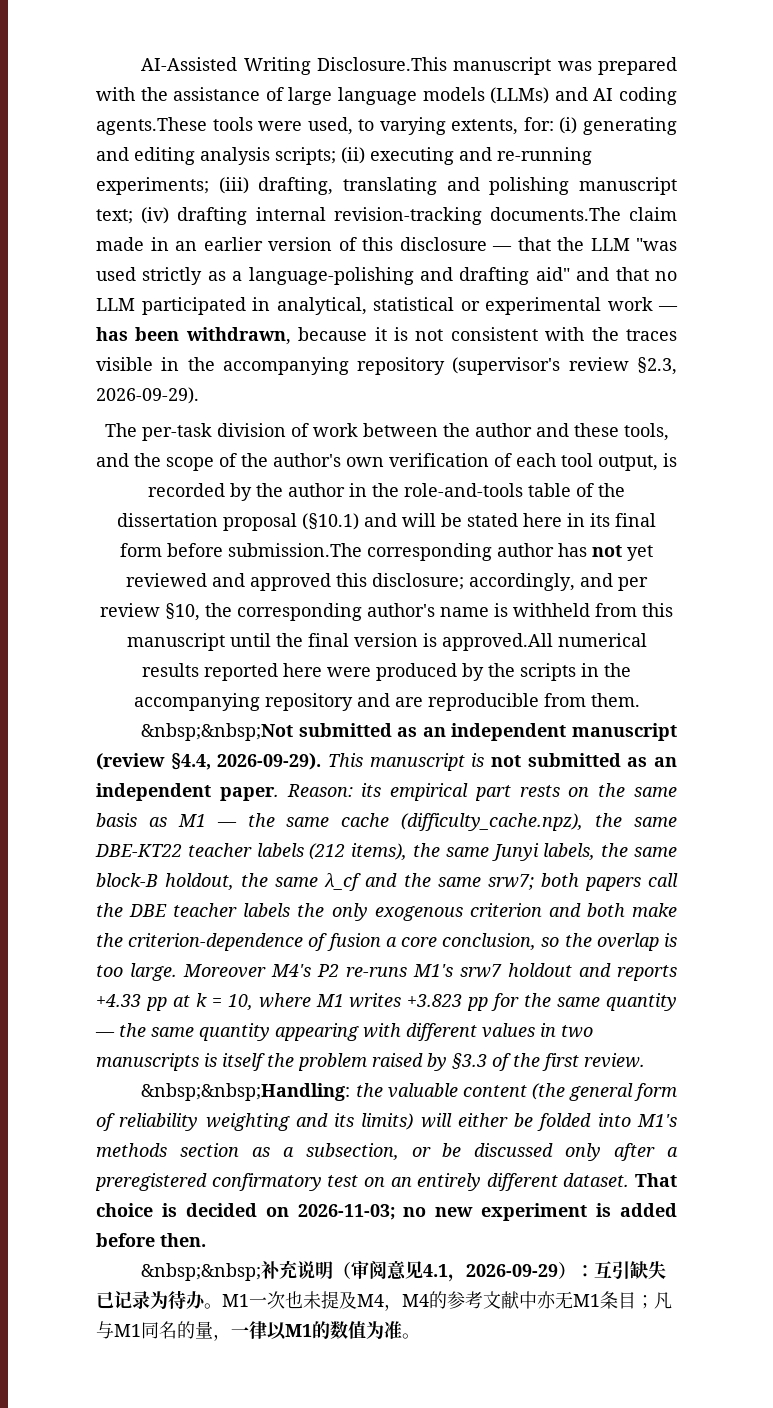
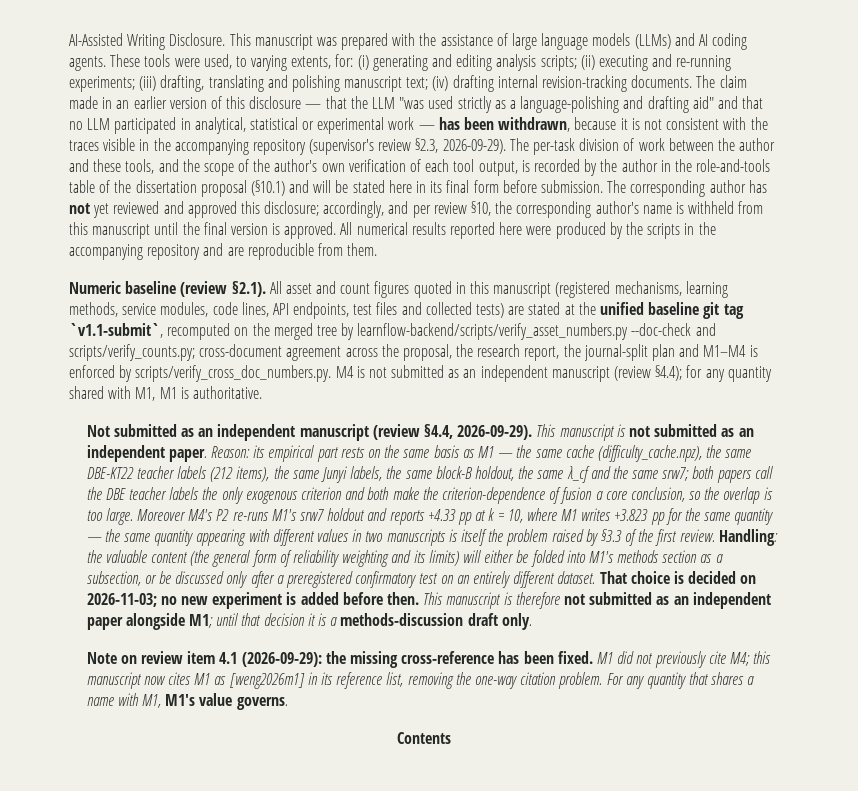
[317,57,448,71] Disclosure.This -> [169,33,251,46] Disclosure. This
[96,117,207,135] agents.These -> [69,54,141,71] agents. These
[489,207,621,221] documents.The -> [631,75,716,88] documents. The
(199, 395) // -> (506, 146) none
[228,543,362,557] submission.The -> [540,180,627,193] submission. The
[441,633,553,651] approved.All -> [284,222,353,239] approved. All
[141,723,294,741] &nbsp;&nbsp;Not -> [69,281,728,298] [69,302,744,319] [69,323,716,340] [69,344,758,361] [69,365,772,382] [69,386,262,401] [86,425,110,437] Numeric baseline (review §2.1). All asset and count figures quoted in this manuscript (registered mechanisms, learning methods, service modules, code lines, API endpoints, test files and collected tests) are stated at the unified baseline git tag `v1.1-submit`, recomputed on the merged tree by learnflow-backend/scripts/verify_asset_numbers.py --doc-check and scripts/verify_counts.py; cross-document agreement across the proposal, the research report, the journal-split plan and M1–M4 is enforced by scripts/verify_cross_doc_numbers.py. M4 is not submitted as an independent manuscript (review §4.4); for any quantity shared with M1, M1 is authoritative. // Not
[141,1083,351,1101] // &nbsp;&nbsp;Handling: -> [718,529,778,546] Handling:
[141,1260,667,1282] [96,1290,672,1311] [96,1321,420,1341] // &nbsp;&nbsp;补充说明（审阅意见4.1，2026-09-29）：互引缺失已记录为待办。M1一次也未提及M4，M4的参考文献中亦无M1条目；凡与M1同名的量，一律以M1的数值为准。 -> [423,592,771,609] [86,613,532,630] [86,651,772,668] [86,672,755,689] [86,693,288,710] [397,732,451,744] This manuscript is therefore not submitted as an independent paper alongside M1; until that decision it is a methods-discussion draft only. // Note on review item 4.1 (2026-09-29): the missing cross-reference has been fixed. M1 did not previously cite M4; this manuscript now cites M1 as [weng2026m1] in its reference list, removing the one-way citation problem. For any quantity that shares a name with M1, M1's value governs. // Contents

